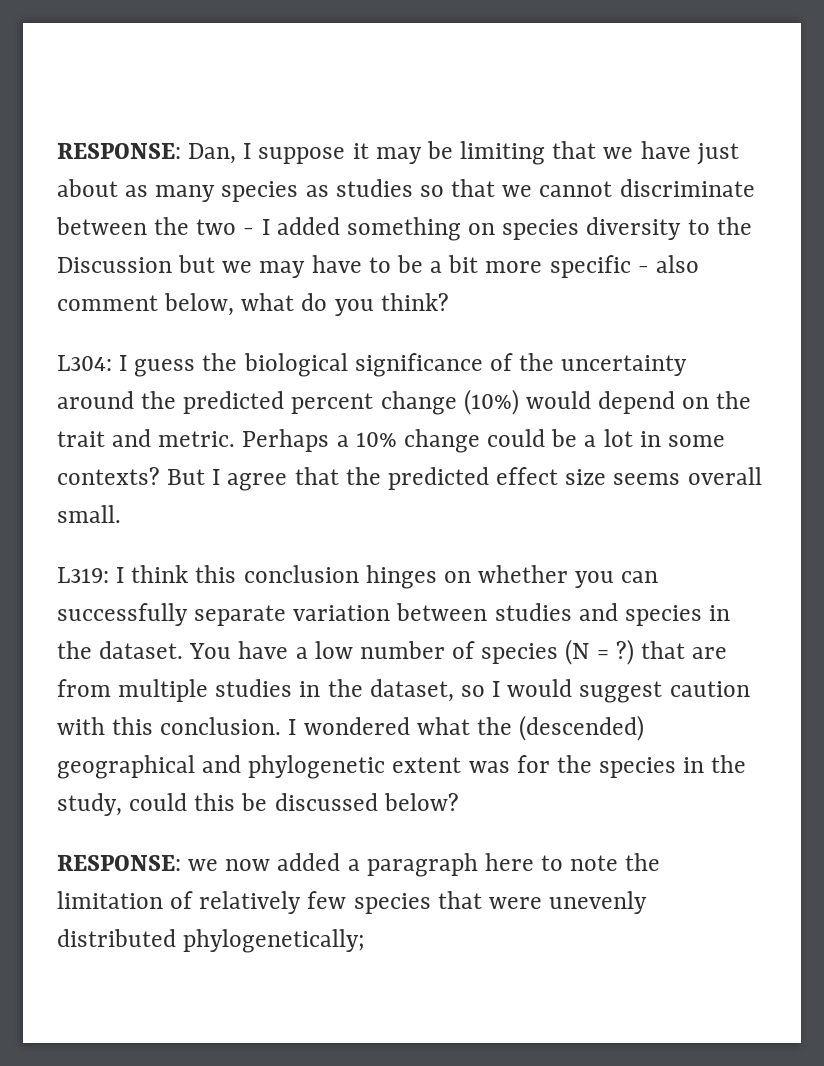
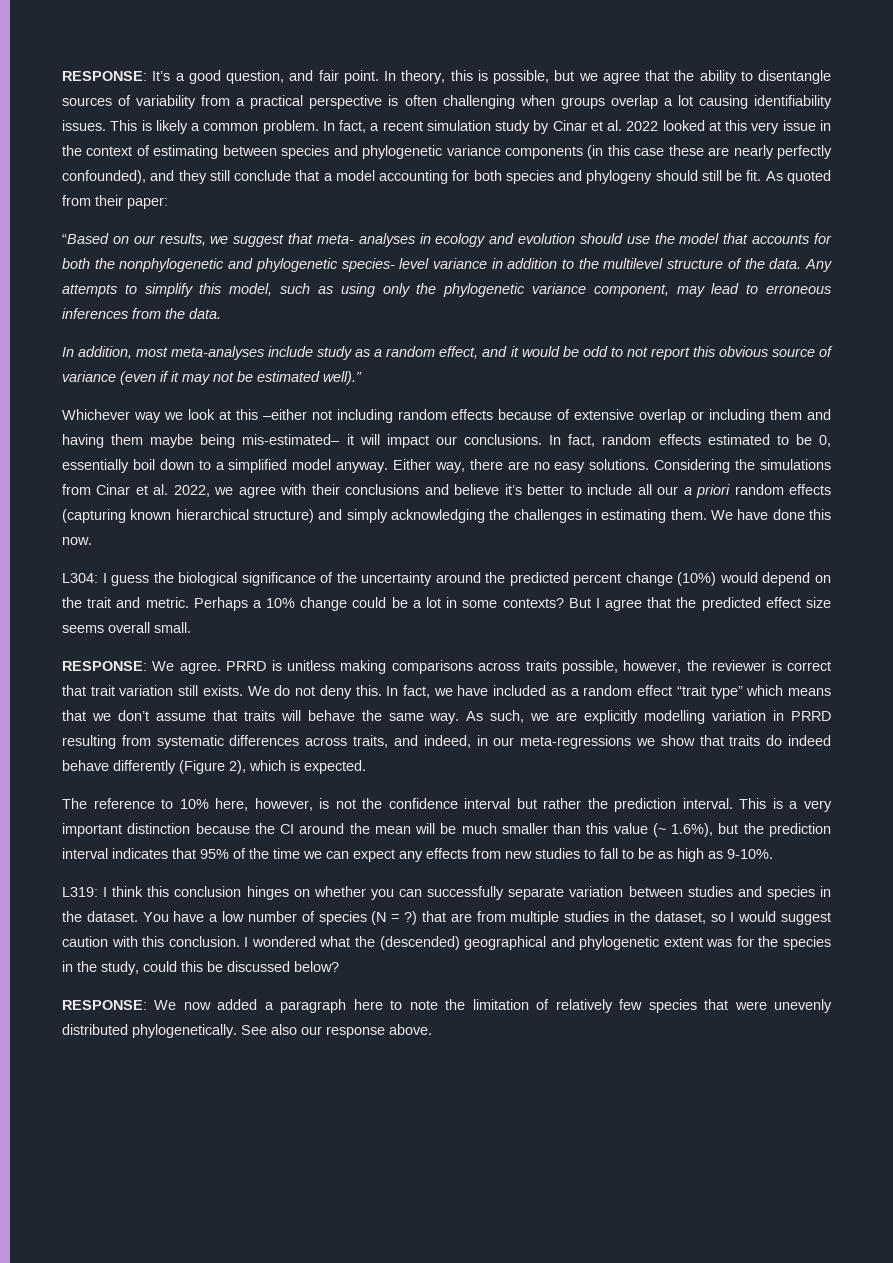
[57,141,739,165] [57,179,755,202] [56,217,752,241] [57,255,699,278] [57,293,449,316] RESPONSE: Dan, I suppose it may be limiting that we have just about as many species as studies so that we cannot discriminate between the two - I added something on species diversity to the Discussion but we may have to be a bit more specific - also comment below, what do you think? -> [62,70,831,84] [62,95,832,109] [62,120,831,134] [62,145,832,159] [62,170,832,184] [62,195,168,209] [62,233,833,247] [62,258,833,272] [62,283,831,297] [62,308,221,319] [62,346,833,360] [62,371,362,385] [62,409,832,423] [62,434,832,448] [62,459,831,473] [62,484,832,498] [62,509,832,523] [62,537,92,545] RESPONSE: It’s a good question, and fair point. In theory, this is possible, but we agree that the ability to disentangle sources of variability from a practical perspective is often challenging when groups overlap a lot causing identifiability issues. This is likely a common problem. In fact, a recent simulation study by Cinar et al. 2022 looked at this very issue in the context of estimating between species and phylogenetic variance components (in this case these are nearly perfectly confounded), and they still conclude that a model accounting for both species and phylogeny should still be fit. As quoted from their paper: // “Based on our results, we suggest that meta- analyses in ecology and evolution should use the model that accounts for both the nonphylogenetic and phylogenetic species- level variance in addition to the multilevel structure of the data. Any attempts to simplify this model, such as using only the phylogenetic variance component, may lead to erroneous inferences from the data. // In addition, most meta-analyses include study as a random effect, and it would be odd to not report this obvious source of variance (even if it may not be estimated well).” // Whichever way we look at this –either not including random effects because of extensive overlap or including them and having them maybe being mis-estimated– it will impact our conclusions. In fact, random effects estimated to be 0, essentially boil down to a simplified model anyway. Either way, there are no easy solutions. Considering the simulations from Cinar et al. 2022, we agree with their conclusions and believe it’s better to include all our a priori random effects (capturing known hierarchical structure) and simply acknowledging the challenges in estimating them. We have done this now.
(121, 514) none -> [62,660,831,674] [62,685,832,699] [62,710,832,724] [62,735,831,749] [62,760,366,774] [62,798,832,812] [62,823,832,837] [62,848,773,862] // RESPONSE: We agree. PRRD is unitless making comparisons across traits possible, however, the reviewer is correct that trait variation still exists. We do not deny this. In fact, we have included as a random effect “trait type” which means that we don’t assume that traits will behave the same way. As such, we are explicitly modelling variation in PRRD resulting from systematic differences across traits, and indeed, in our meta-regressions we show that traits do indeed behave differently (Figure 2), which is expected. // The reference to 10% here, however, is not the confidence interval but rather the prediction interval. This is a very important distinction because the CI around the mean will be much smaller than this value (~ 1.6%), but the prediction interval indicates that 95% of the time we can expect any effects from new studies to fall to be as high as 9-10%.
[188,859,219,871] we -> [154,1000,177,1010] We
[183,929,366,953] phylogenetically; -> [132,1024,432,1038] phylogenetically. See also our response above.

